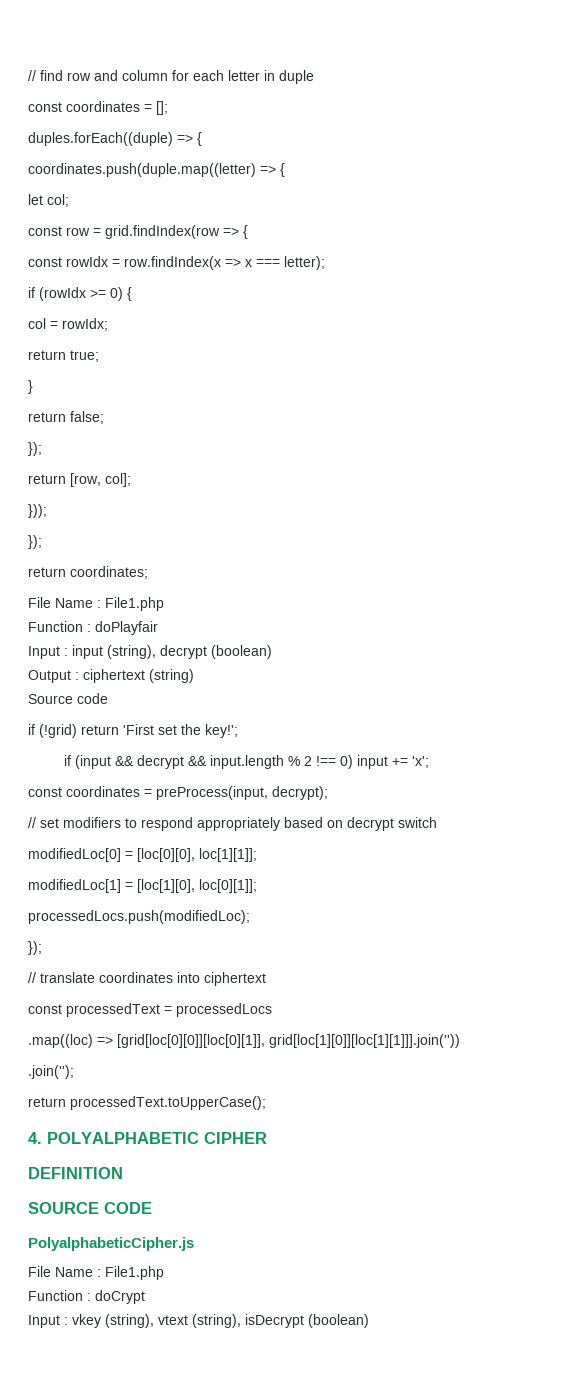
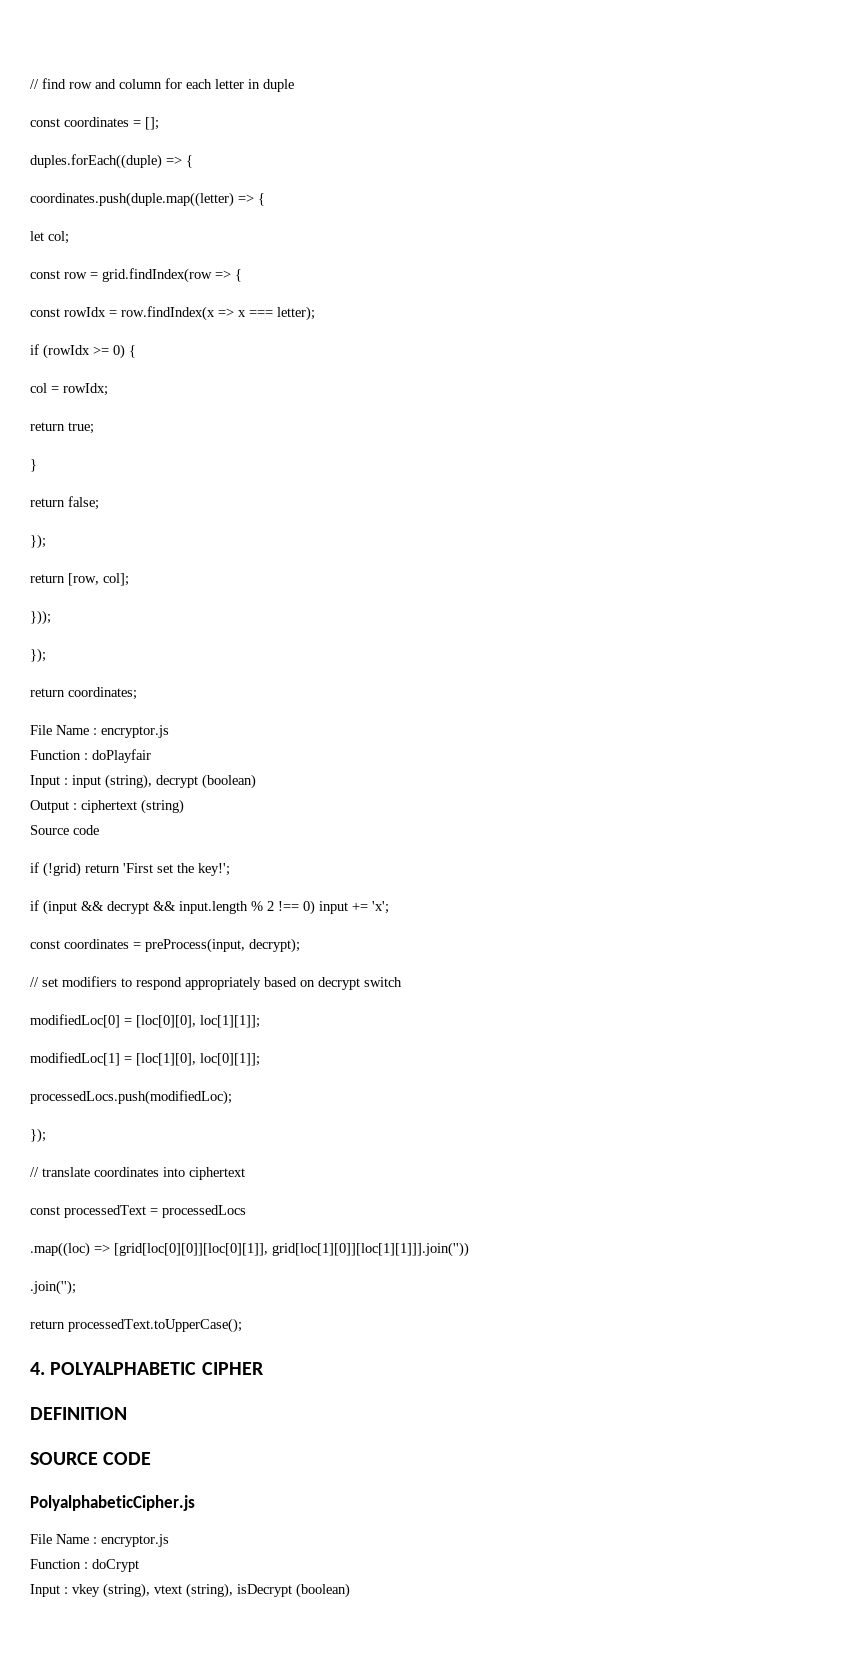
[105,597,164,611] File1.php -> [101,725,169,738] encryptor.js
[105,1266,164,1280] File1.php -> [101,1534,169,1547] encryptor.js

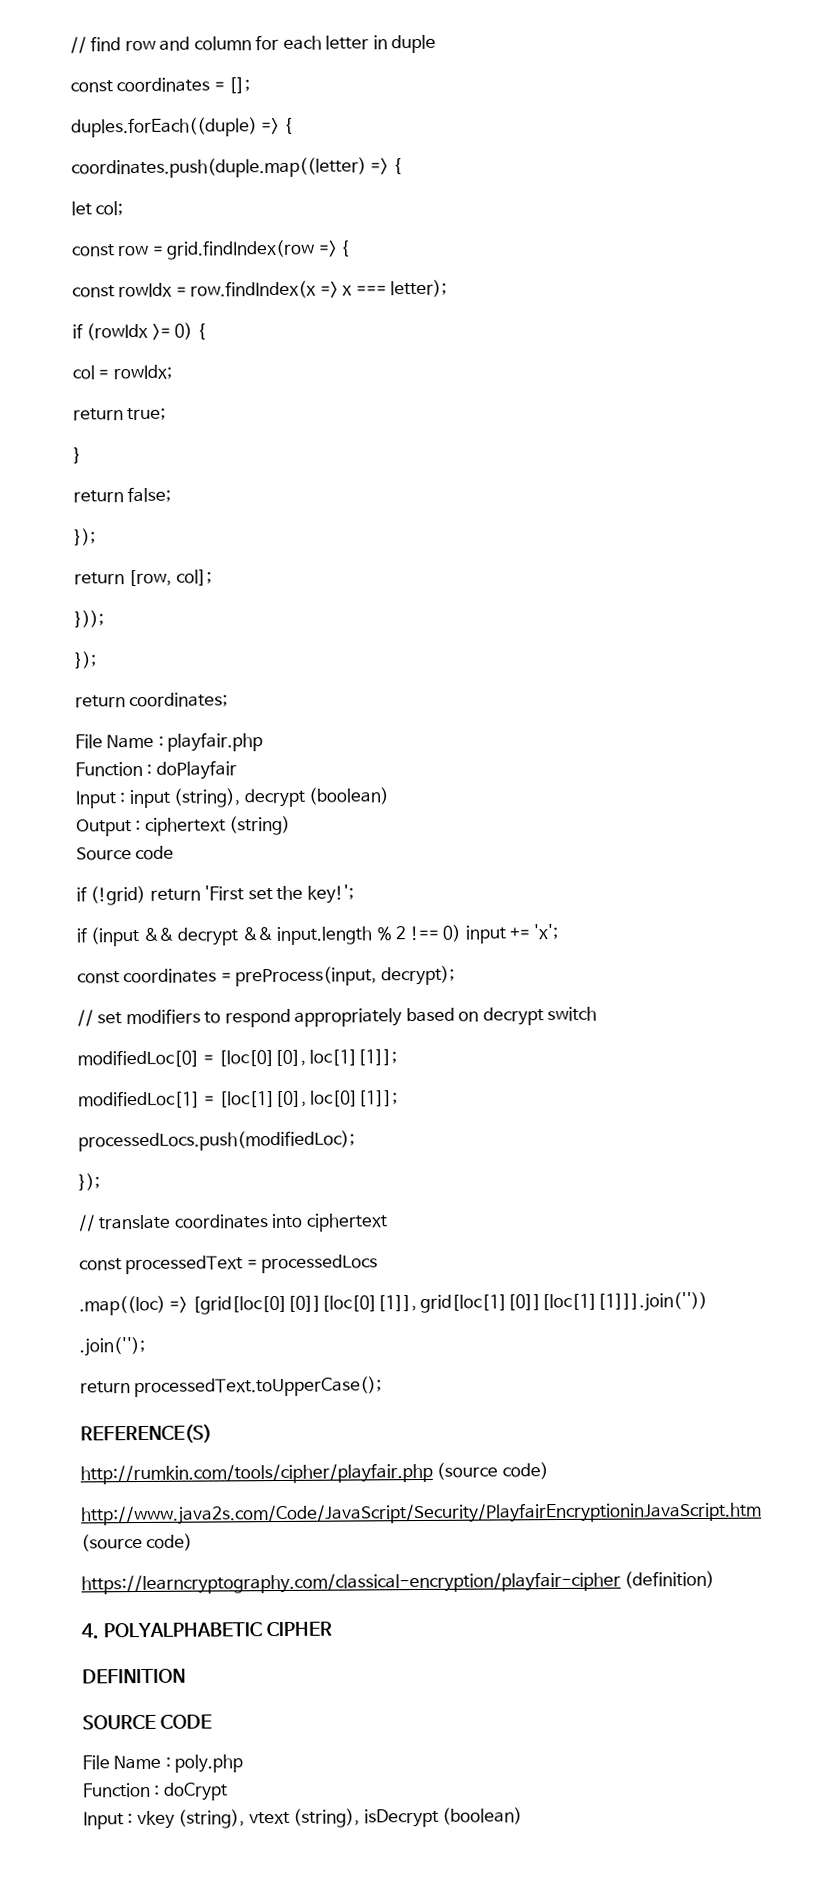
[101,725,169,738] encryptor.js -> [167,732,264,752] playfair.php
(242, 1325) none -> [80,1424,212,1444] [80,1462,549,1485] [81,1501,762,1526] [81,1533,194,1552] [81,1570,716,1595] // REFERENCE(S) // http://rumkin.com/tools/cipher/playfair.php (source code) // http://www.java2s.com/Code/JavaScript/Security/PlayfairEncryptioninJavaScript.htm (source code) // https://learncryptography.com/classical-encryption/playfair-cipher (definition)
[30,1495,195,1511] [30,1534,169,1547] // PolyalphabeticCipher.js // File Name : encryptor.js -> [82,1754,244,1773] // File Name : poly.php

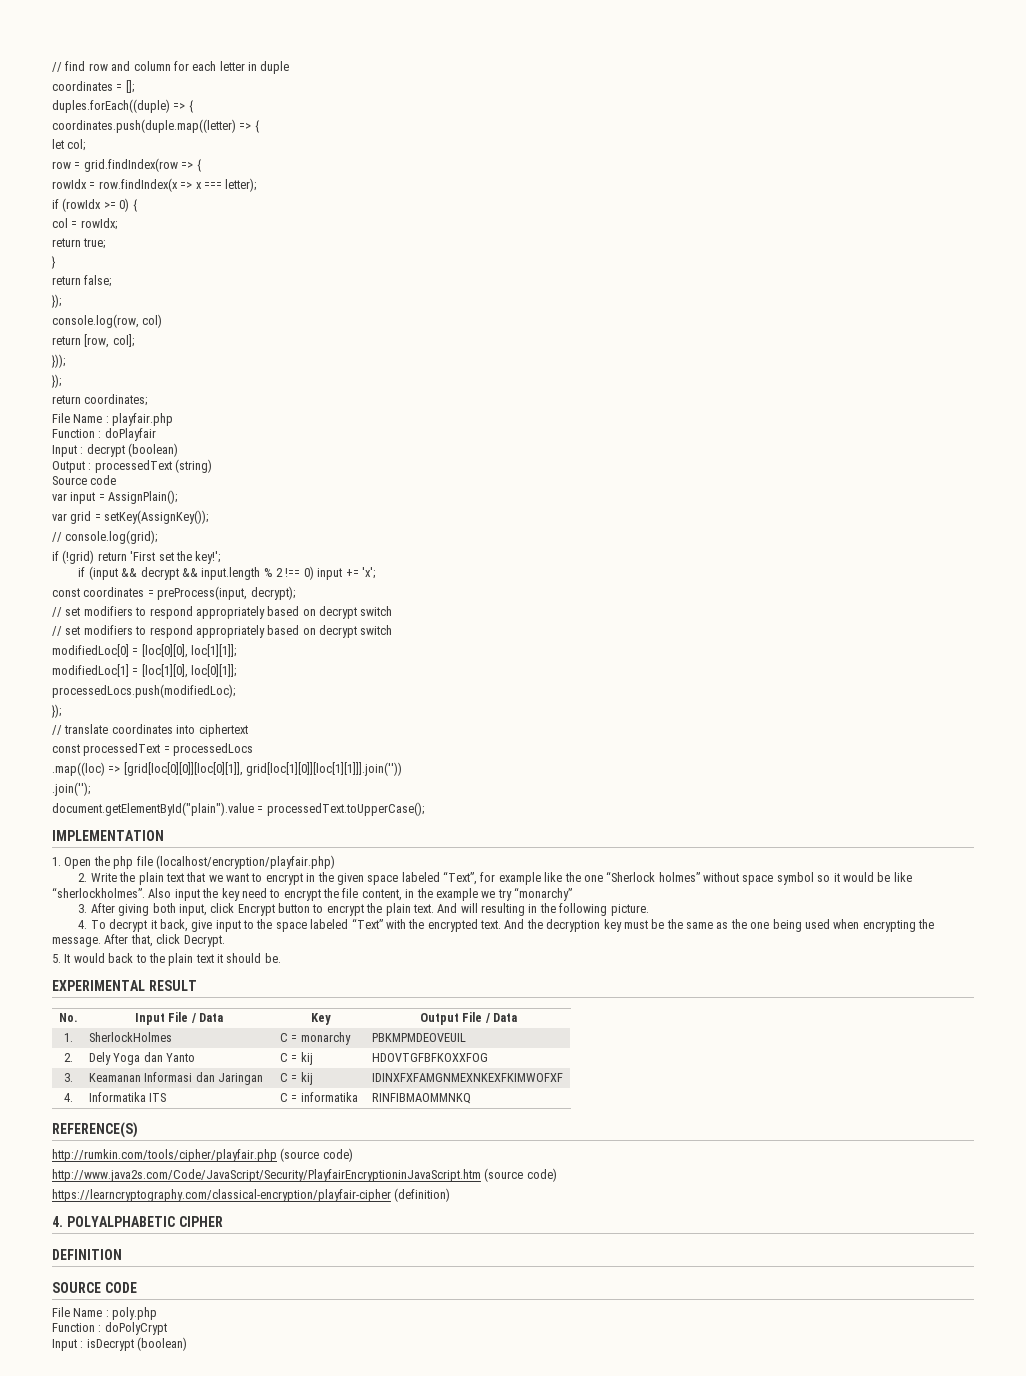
[70,80,113,93] const -> (290, 67) none
[71,244,115,257] const -> (86, 145) none
[72,285,115,298] const -> (201, 165) none
(96, 537) none -> [52,314,163,328] // console.log(row, col)
[128,788,242,809] input (string), -> (84, 450) none
[144,817,226,836] ciphertext -> [94,460,172,473] processedText
(175, 853) none -> [52,490,178,504] [52,510,209,524] [52,530,158,544] // var input = AssignPlain(); // var grid = setKey(AssignKey()); // // console.log(grid);
(598, 1014) none -> [52,625,393,638] // // set modifiers to respond appropriately based on decrypt switch
[80,1381,131,1394] return -> [52,802,264,816] document.getElementById("plain").value =
(383, 1387) none -> [52,830,164,841] [52,855,335,869] [78,871,912,885] [52,887,572,901] [78,903,649,916] [78,918,935,932] [52,934,225,947] [52,953,281,966] [52,980,197,991] [58,1013,78,1022] [134,1012,224,1025] [310,1013,331,1025] [419,1012,518,1025] [63,1033,73,1042] [88,1032,172,1042] [279,1032,351,1045] [371,1033,466,1042] [63,1053,73,1062] [88,1052,196,1065] [279,1052,313,1065] [371,1053,488,1062] [63,1073,73,1082] [88,1072,264,1085] [279,1072,313,1085] [371,1073,563,1082] [63,1093,73,1102] [88,1092,167,1102] [279,1092,358,1102] [371,1093,471,1104] // IMPLEMENTATION // 1. Open the php file (localhost/encryption/playfair.php) // 2. Write the plain text that we want to encrypt in the given space labeled “Text”, for example like the one “Sherlock holmes” without space symbol so it would be like “sherlockholmes”. Also input the key need to encrypt the file content, in the example we try “monarchy” // 3. After giving both input, click Encrypt button to encrypt the plain text. And will resulting in the following picture. // 4. To decrypt it back, give input to the space labeled “Text” with the encrypted text. And the decryption key must be the same as the one being used when encrypting the message. After that, click Decrypt. // 5. It would back to the plain text it should be. // EXPERIMENTAL RESULT // No. | Input File / Data | Key | Output File / Data // 1. | SherlockHolmes | C = monarchy | PBKMPMDEOVEUIL // 2. | Dely Yoga dan Yanto | C = kij | HDOVTGFBFKOXXFOG // 3. | Keamanan Informasi dan Jaringan | C = kij | IDINXFXFAMGNMEXNKEXFKIMWOFXF // 4. | Informatika ITS | C = informatika | RINFIBMAOMMNKQ
[163,1782,228,1801] [83,1808,361,1830] doCrypt // Input : vkey (string), vtext (string), -> [104,1322,167,1335] [52,1339,84,1351] doPolyCrypt // Input :

